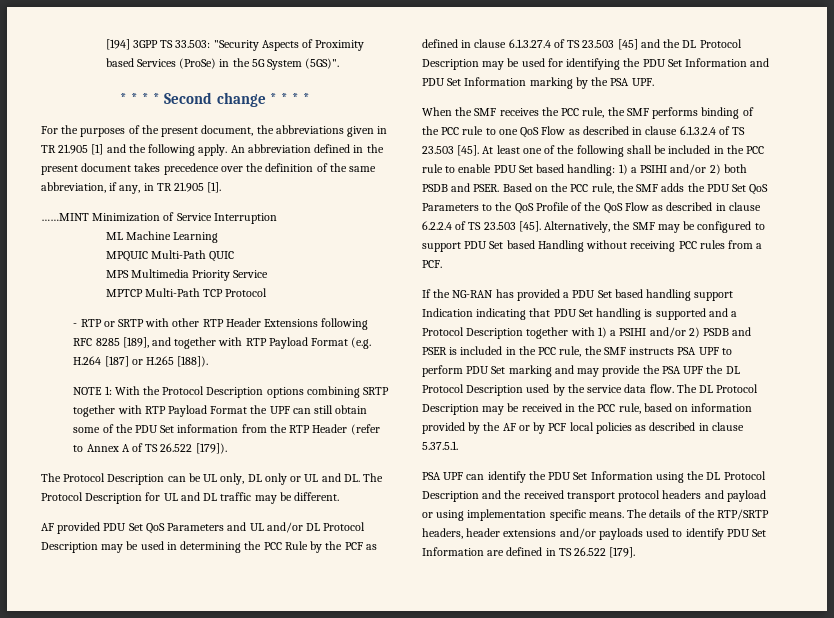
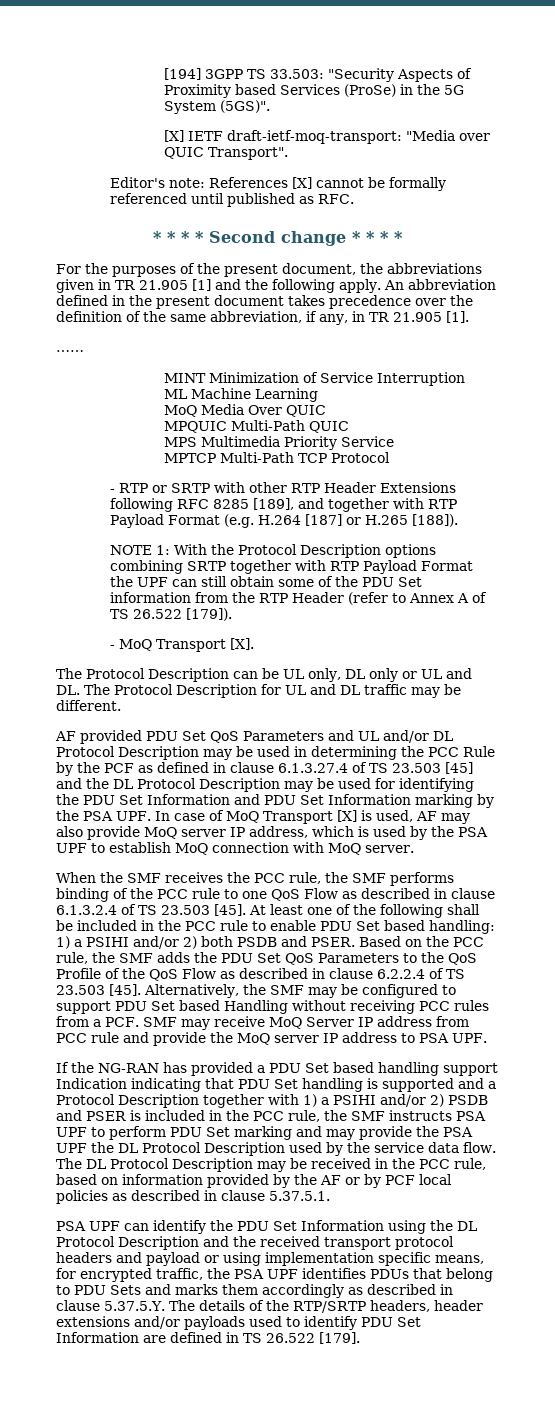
(340, 63) none -> [163,130,490,144] [163,147,288,160] [109,177,446,191] [109,193,354,207] // [X] IETF draft-ietf-moq-transport: "Media over QUIC Transport". // Editor's note: References [X] cannot be formally referenced until published as RFC.
[41,213,89,221] ……MINT -> [56,350,84,352] [163,373,206,383] …… // MINT
(219, 237) none -> [163,404,326,417] // MoQ Media Over QUIC
(227, 448) none -> [109,638,254,652] // - MoQ Transport [X].
(654, 82) none -> [154,810,470,824] [56,826,488,840] [56,842,414,855] In case of MoQ Transport [X] is used, AF may also provide MoQ server IP address, which is used by the PSA UPF to establish MoQ connection with MoQ server.
(442, 264) none -> [142,1016,469,1030] [56,1032,487,1046] SMF may receive MoQ Server IP address from PCC rule and provide the MoQ server IP address to PSA UPF.
[588,512,624,518] means. -> [435,1255,484,1264] [56,1268,493,1282] [56,1284,453,1298] [56,1300,165,1311] means, for encrypted traffic, the PSA UPF identifies PDUs that belong to PDU Sets and marks them accordingly as described in clause 5.37.5.Y.

